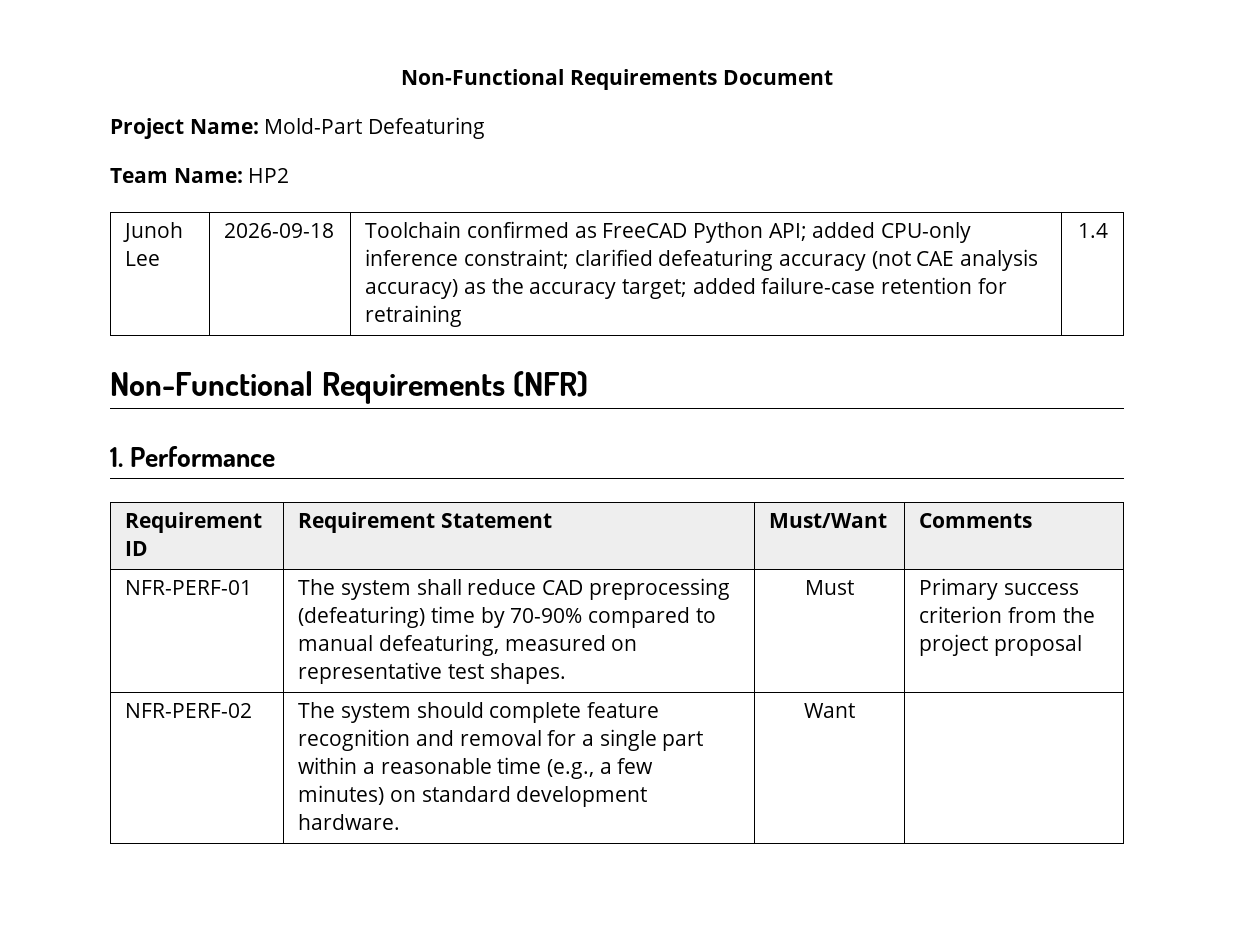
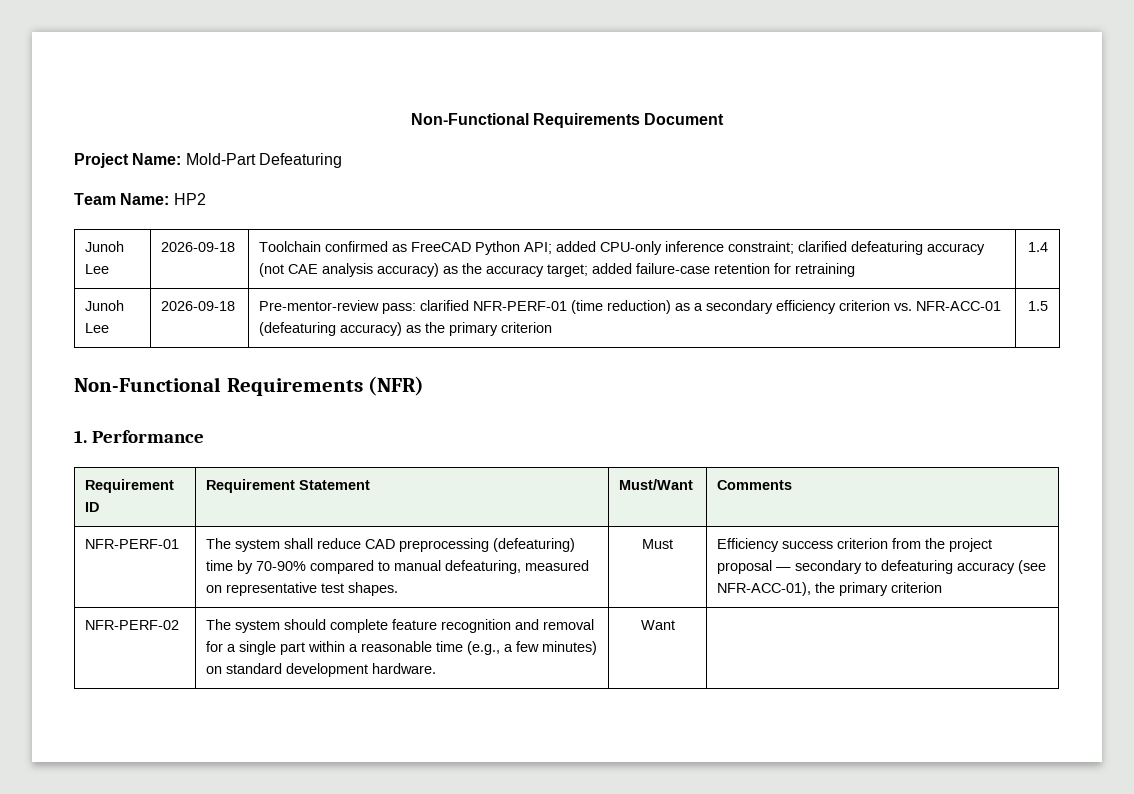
(1108, 230) none -> [85,300,125,311] [85,323,110,333] [161,301,236,311] [259,300,1002,314] [259,322,553,336] [1027,301,1048,311] // Junoh Lee | 2026-09-18 | Pre-mentor-review pass: clarified NFR-PERF-01 (time reduction) as a secondary efficiency criterion vs. NFR-ACC-01 (defeaturing accuracy) as the primary criterion | 1.5
[919,578,999,600] Primary -> [717,538,780,552] Efficiency
(1082, 645) none -> [776,560,1047,574] [717,582,943,596] — secondary to defeaturing accuracy (see NFR-ACC-01), the primary criterion

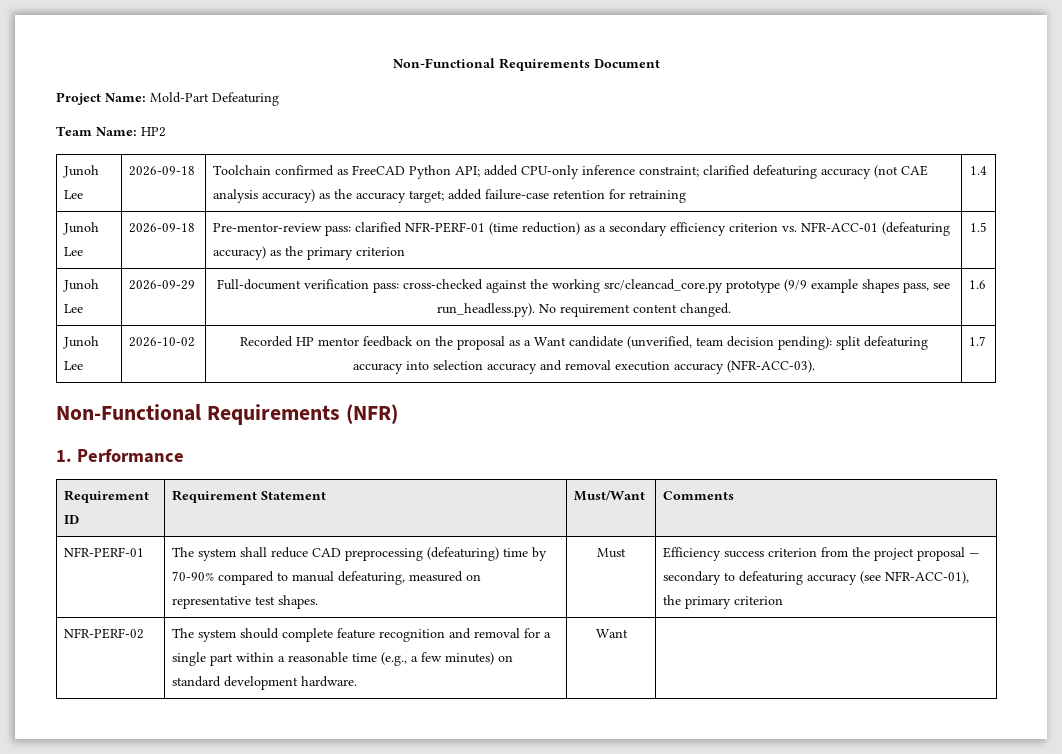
(1048, 306) none -> [63,279,100,292] [64,304,84,313] [129,280,196,290] [217,279,950,293] [436,303,731,317] [969,280,987,289] [63,336,100,349] [64,361,84,370] [129,337,196,347] [239,336,928,350] [352,360,815,374] [969,336,987,346] // Junoh Lee | 2026-09-29 | Full-document verification pass: cross-checked against the working src/cleancad_core.py prototype (9/9 example shapes pass, see run_headless.py). No requirement content changed. | 1.6 // Junoh Lee | 2026-10-02 | Recorded HP mentor feedback on the proposal as a Want candidate (unverified, team decision pending): split defeaturing accuracy into selection accuracy and removal execution accuracy (NFR-ACC-03). | 1.7

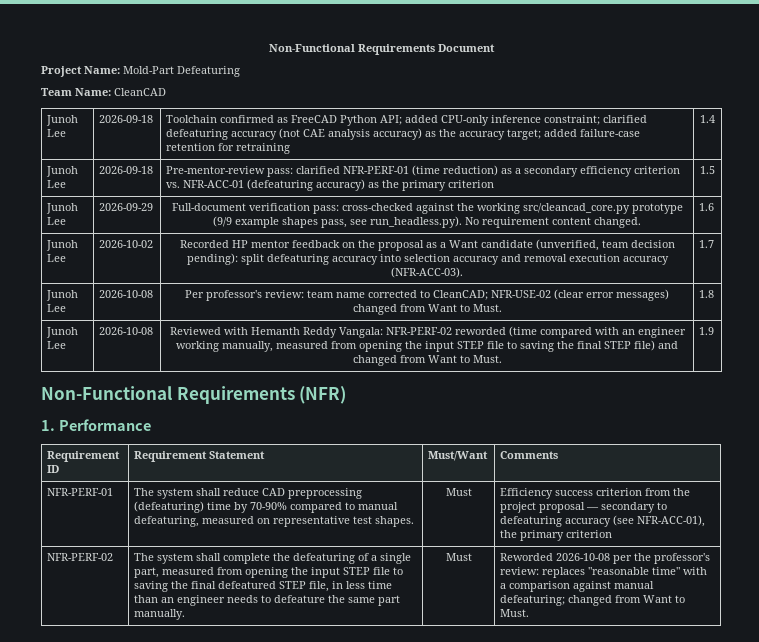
[141,127,166,137] HP2 -> [114,88,166,96] CleanCAD
(987, 341) none -> [45,290,78,301] [46,304,66,312] [98,290,153,298] [184,289,669,301] [352,304,502,315] [698,290,714,298] [45,327,78,338] [46,341,66,349] [98,327,153,335] [169,326,686,338] [175,340,678,352] [352,355,502,366] [698,327,714,335] // Junoh Lee | 2026-10-08 | Per professor's review: team name corrected to CleanCAD; NFR-USE-02 (clear error messages) changed from Want to Must. | 1.8 // Junoh Lee | 2026-10-08 | Reviewed with Hemanth Reddy Vangala: NFR-PERF-02 reworded (time compared with an engineer working manually, measured from opening the input STEP file to saving the final STEP file) and changed from Want to Must. | 1.9
[240,628,552,642] [172,652,514,666] [172,676,358,690] [595,629,628,638] should complete feature recognition and removal for a single part within a reasonable time (e.g., a few minutes) on standard development hardware. | Want | -> [195,553,411,564] [133,567,403,578] [133,581,392,592] [133,595,400,606] [133,609,185,620] [445,553,472,561] [499,553,710,564] [499,567,707,578] [499,581,654,592] [499,595,685,606] [499,609,529,617] shall complete the defeaturing of a single part, measured from opening the input STEP file to saving the final defeatured STEP file, in less time than an engineer needs to defeature the same part manually. | Must | Reworded 2026-10-08 per the professor's review: replaces "reasonable time" with a comparison against manual defeaturing; changed from Want to Must.

